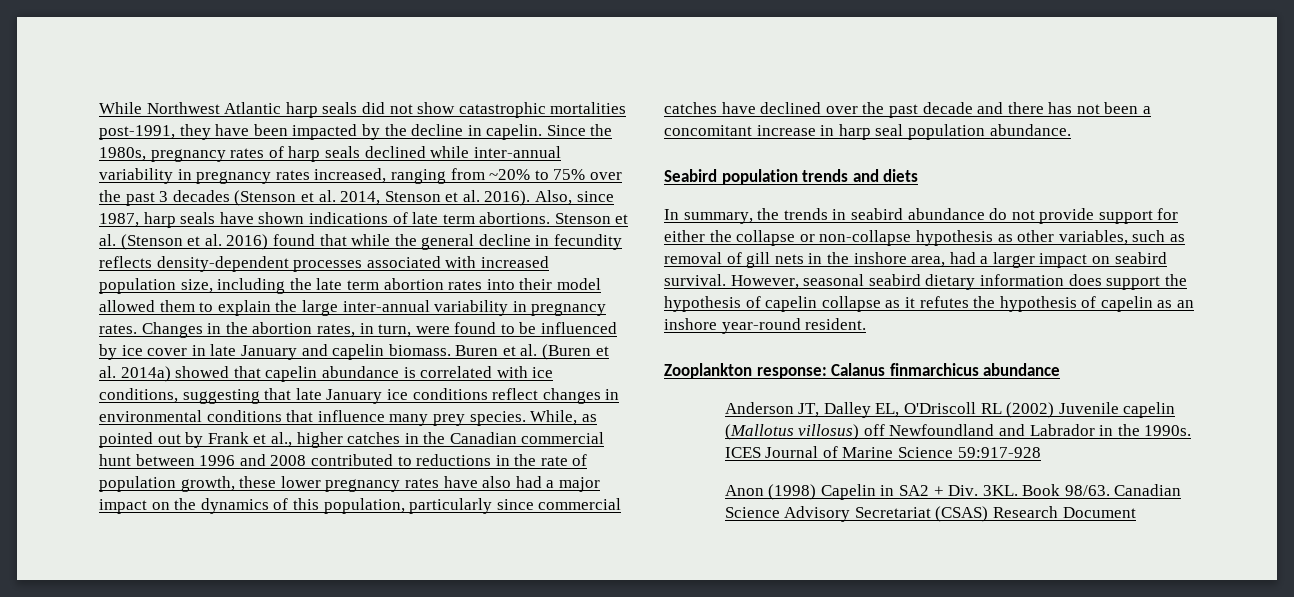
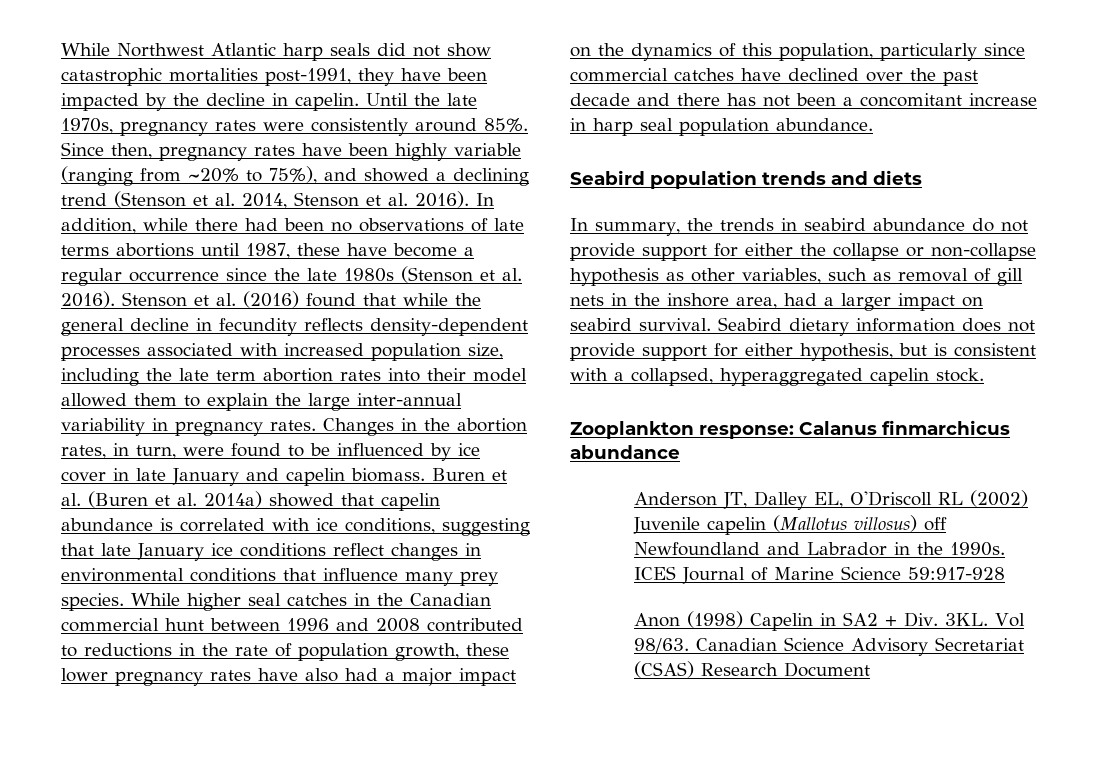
[546,124,613,136] [99,146,561,162] [99,168,622,184] [99,190,230,206] Since the 1980s, pregnancy rates of harp seals declined while inter-annual variability in pregnancy rates increased, ranging from ~20% to 75% over the past 3 decades -> [366,93,477,106] [61,118,528,136] [61,142,521,161] [61,166,529,186] [61,193,107,206] Until the late 1970s, pregnancy rates were consistently around 85%. Since then, pregnancy rates have been highly variable (ranging from ~20% to 75%), and showed a declining trend
[535,190,614,205] [99,212,629,228] [99,234,269,250] Also, since 1987, harp seals have shown indications of late term abortions. Stenson et al. (Stenson et al. 2016) -> [476,193,494,206] [61,218,524,234] [61,243,474,259] [61,266,522,286] [61,291,299,308] In addition, while there had been no observations of late terms abortions until 1987, these have become a regular occurrence since the late 1980s (Stenson et al. 2016). Stenson et al. (2016)
[530,410,597,425] [99,432,343,448] While, as pointed out by Frank et al., higher -> [131,593,281,611] While higher seal
[730,274,1187,290] [664,296,1195,312] [664,318,867,334] However, seasonal seabird dietary information does support the hypothesis of capelin collapse as it refutes the hypothesis of capelin as an inshore year-round resident. -> [718,317,1035,336] [570,343,1036,361] [570,368,984,386] Seabird dietary information does not provide support for either hypothesis, but is consistent with a collapsed, hyperaggregated capelin stock.
[1022,484,1061,496] Book -> [994,613,1025,627] Vol

